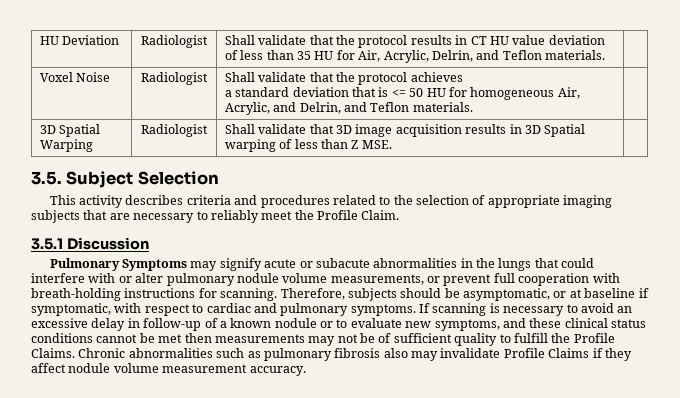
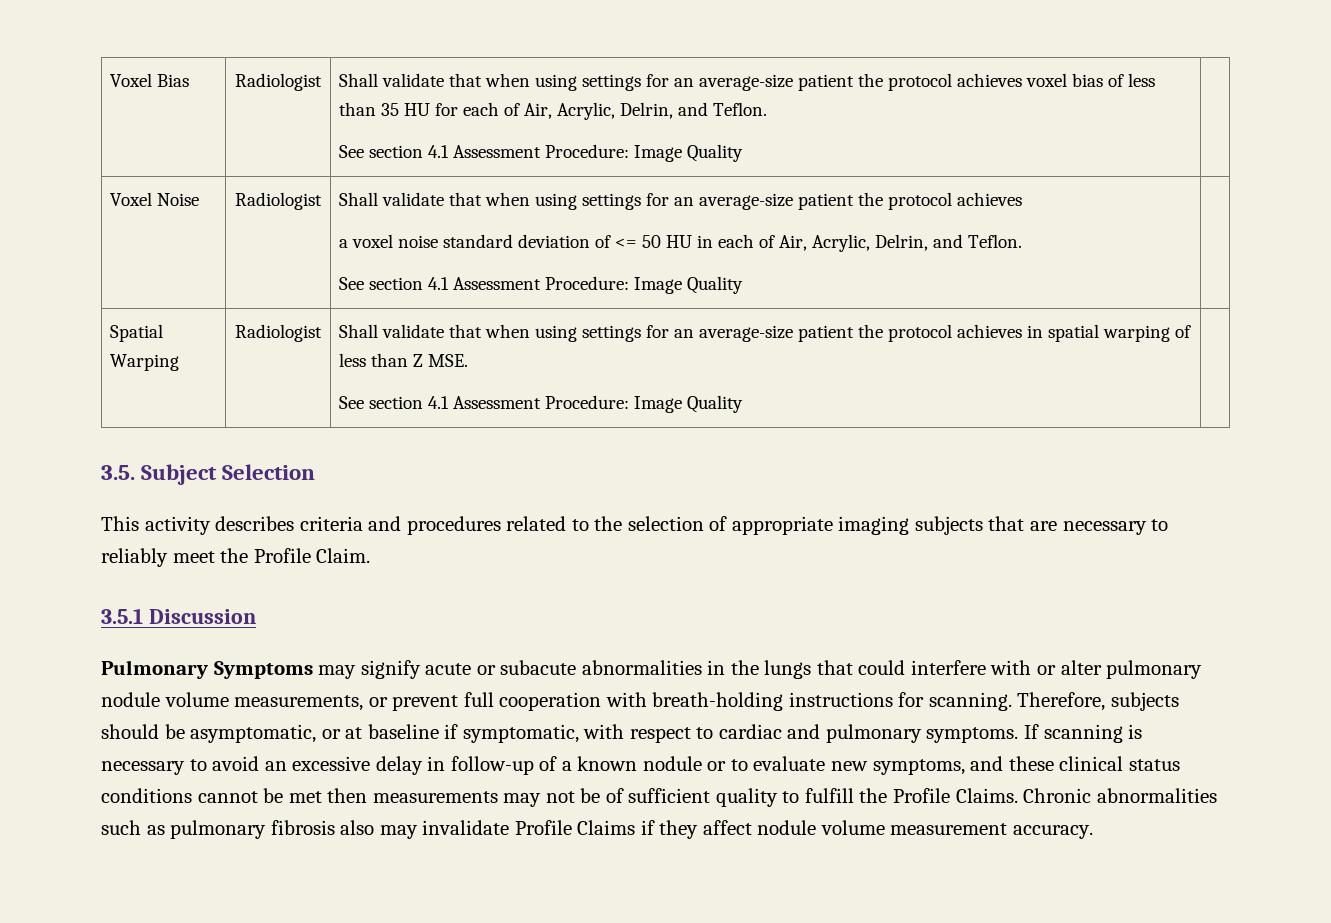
[39,35,120,45] [141,35,208,48] [224,35,605,48] HU Deviation | Radiologist | Shall validate that the protocol results in CT HU value deviation -> [110,73,190,87] [235,73,322,91] [339,73,1104,91] Voxel Bias | Radiologist | Shall validate that when using settings for an average-size patient the protocol achieves voxel bias
[358,50,606,63] Air, Acrylic, Delrin, and Teflon materials. -> [463,102,768,120] [339,144,744,162] each of Air, Acrylic, Delrin, and Teflon. // See section 4.1 Assessment Procedure: Image Quality
[336,72,463,85] [224,87,580,100] [224,102,473,115] [39,125,56,134] the protocol achieves // a standard deviation that is <= 50 HU for homogeneous Air, Acrylic, and Delrin, and Teflon materials. | // 3D -> [485,192,1023,210] [339,234,1023,252] [339,276,744,294] when using settings for an average-size patient the protocol achieves // a voxel noise standard deviation of <= 50 HU in each of Air, Acrylic, Delrin, and Teflon. // See section 4.1 Assessment Procedure: Image Quality | //
[336,124,586,137] 3D image acquisition results in 3D Spatial -> [485,324,1100,342] when using settings for an average-size patient the protocol achieves in spatial
(392, 144) none -> [339,395,744,413] // See section 4.1 Assessment Procedure: Image Quality

